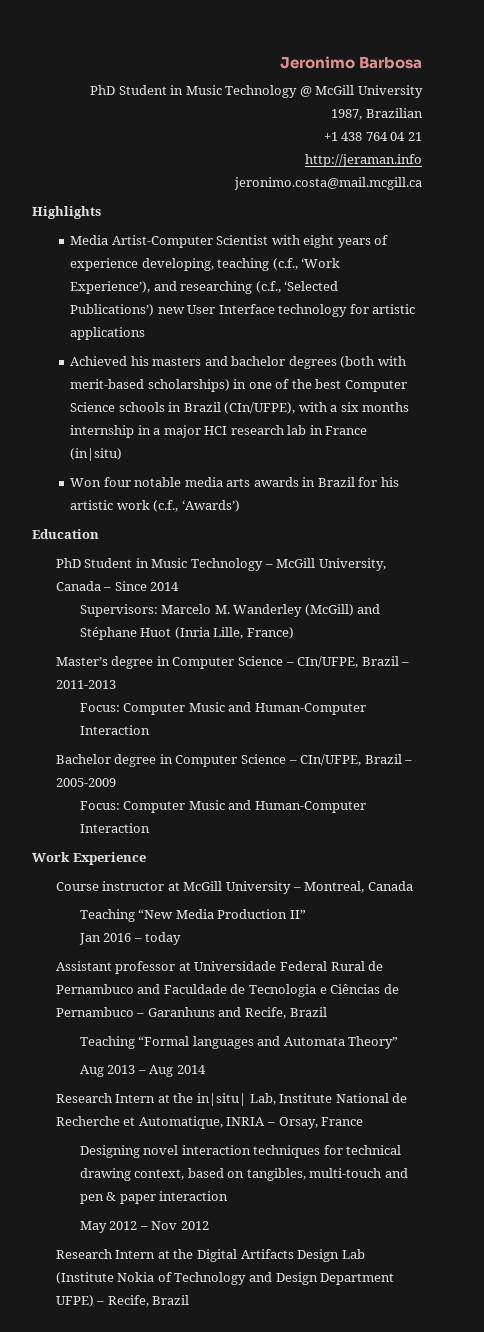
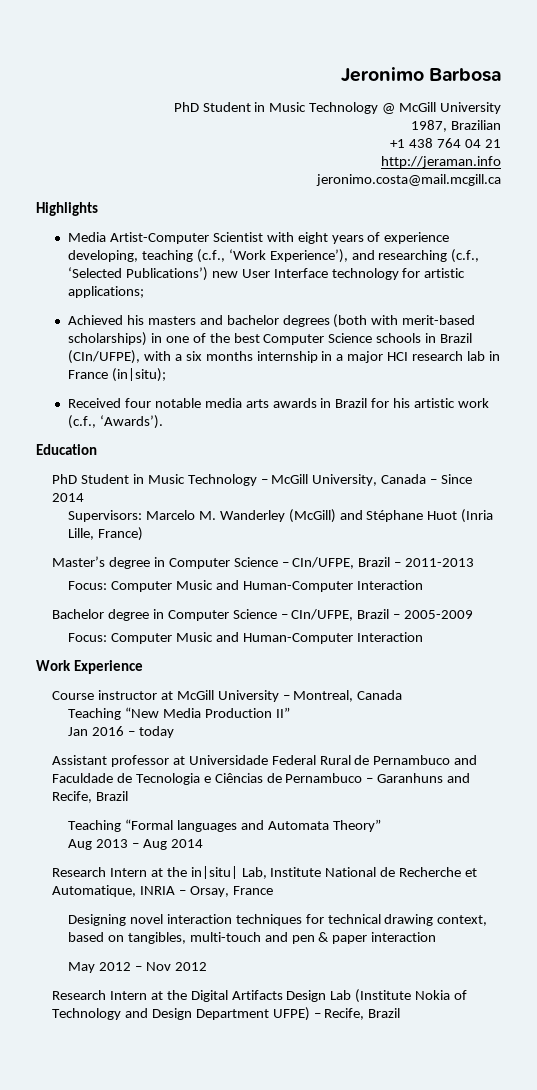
[70,327,146,340] applications -> [67,286,144,298] applications;
[70,448,123,461] [70,478,102,487] (in|situ) // Won -> [111,368,166,382] [67,398,121,408] (in|situ); // Received
[181,500,240,512] ‘Awards’) -> [99,415,163,429] ‘Awards’).

